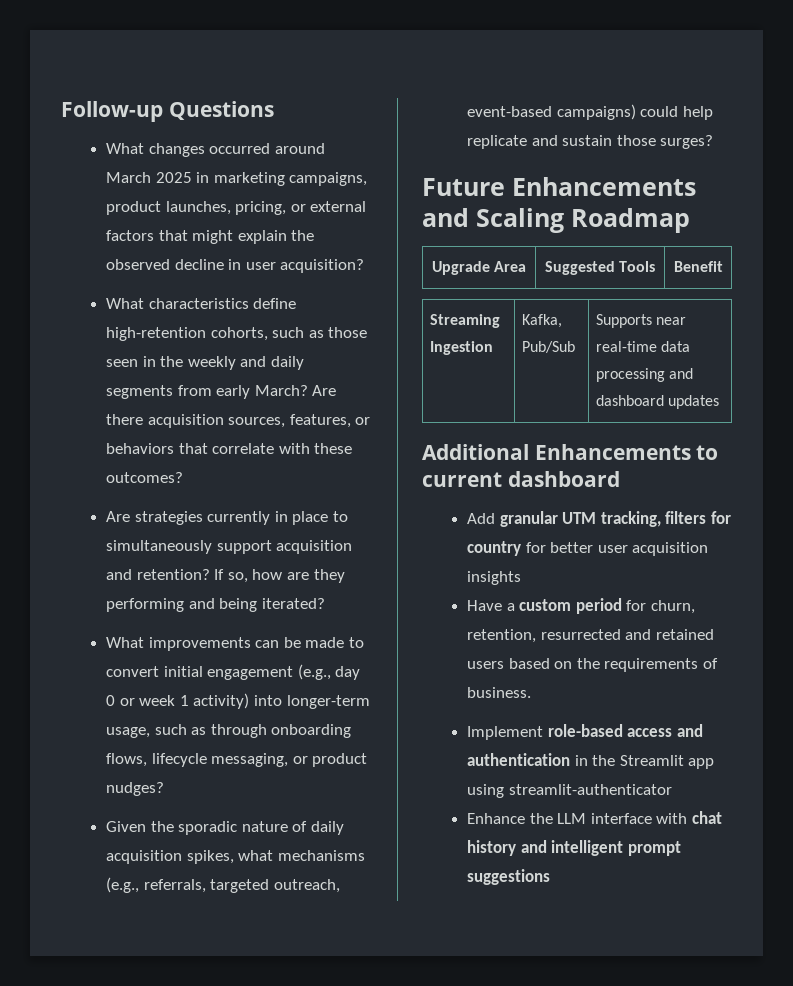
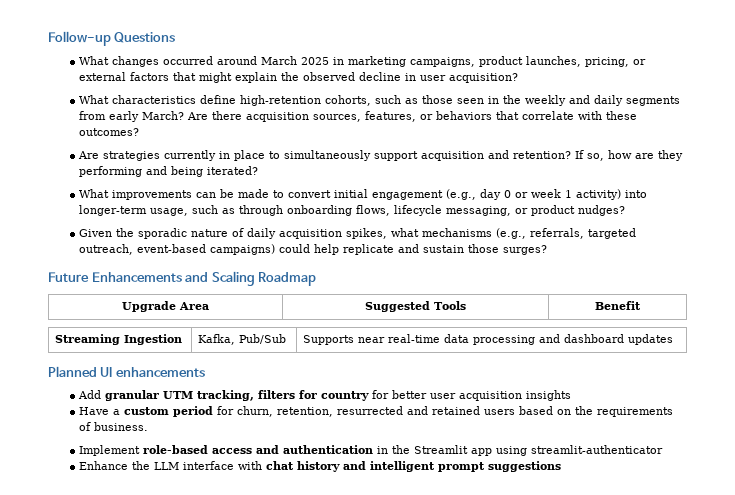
[422,444,719,460] [422,471,620,487] Additional Enhancements to current dashboard -> [48,366,205,377] Planned UI enhancements

